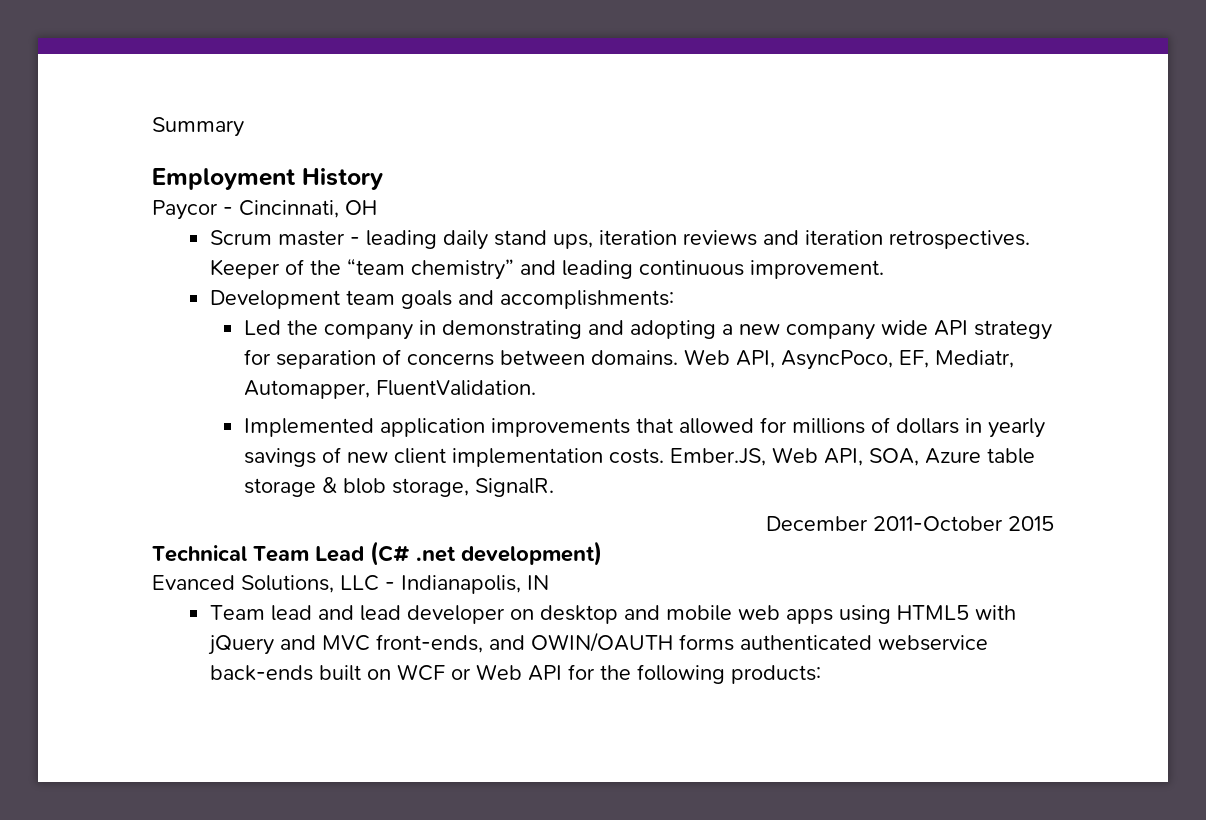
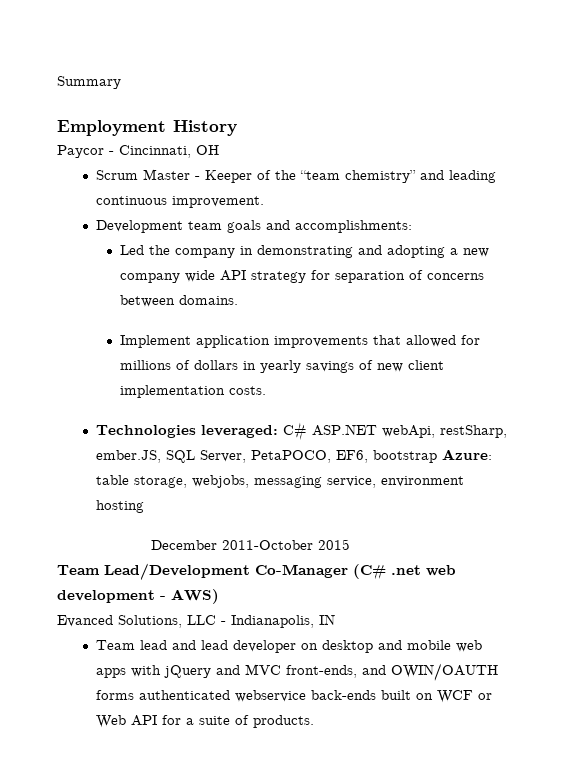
[277,230,1030,250] master - leading daily stand ups, iteration reviews and iteration retrospectives. -> [143,169,201,180] Master -
[683,349,1014,370] [243,380,536,399] [243,418,374,437] Web API, AsyncPoco, EF, Mediatr, Automapper, FluentValidation. // Implemented -> [119,335,191,348] // Implement
[669,447,1035,466] [243,477,554,497] [766,516,1054,531] [152,541,602,566] Ember.JS, Web API, SOA, Azure table storage & blob storage, SignalR. // December 2011-October 2015 // Technical Team Lead (C# .net development) -> [96,422,508,441] [96,449,493,463] [96,475,465,488] [96,500,145,513] [150,539,350,550] [57,563,456,580] [57,589,219,604] // Technologies leveraged: C# ASP.NET webApi, restSharp, ember.JS, SQL Server, PetaPOCO, EF6, bootstrap Azure: table storage, webjobs, messaging service, environment hosting // December 2011-October 2015 // Team Lead/Development Co-Manager (C# .net web development - AWS)
[838,605,969,624] using HTML5 -> (127, 673) none
[599,664,821,684] the following products: -> [186,715,315,728] a suite of products.

